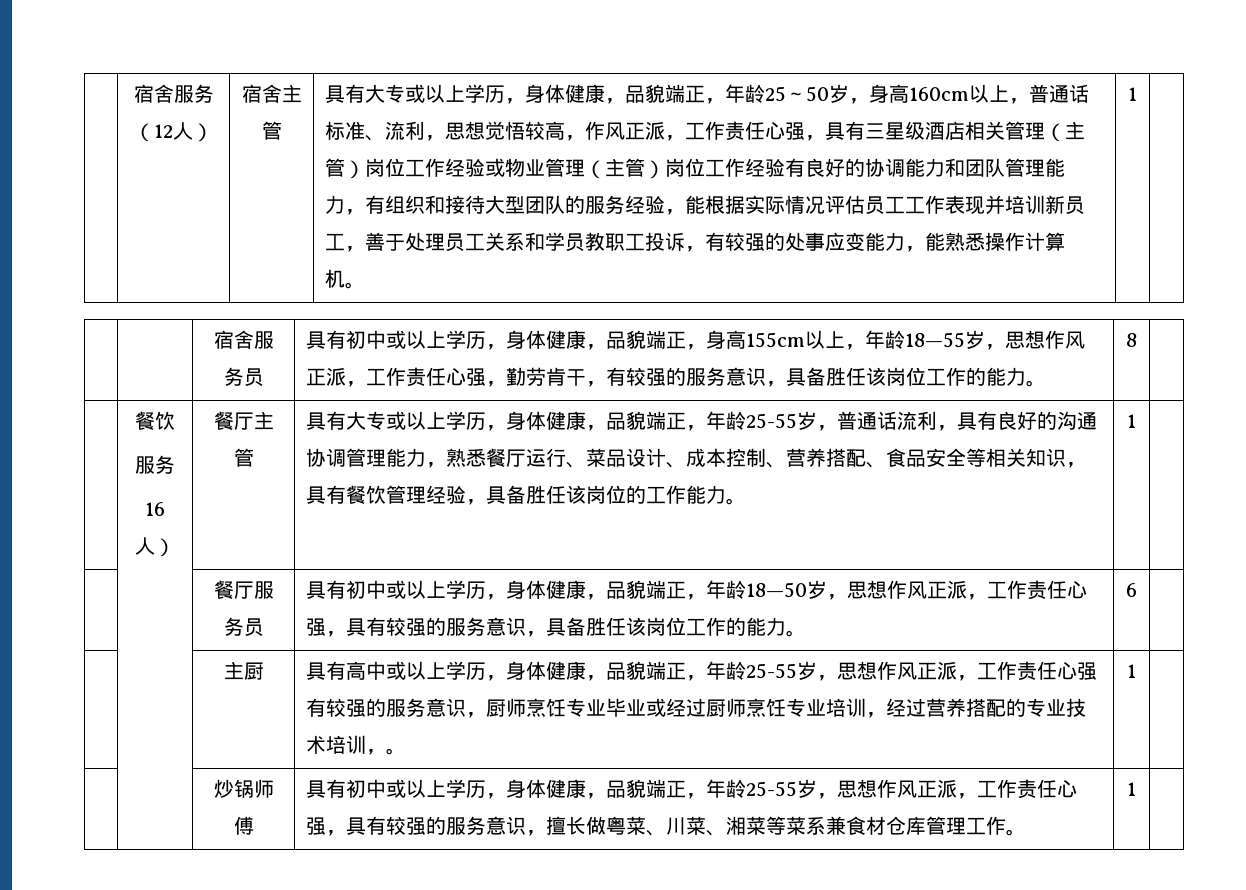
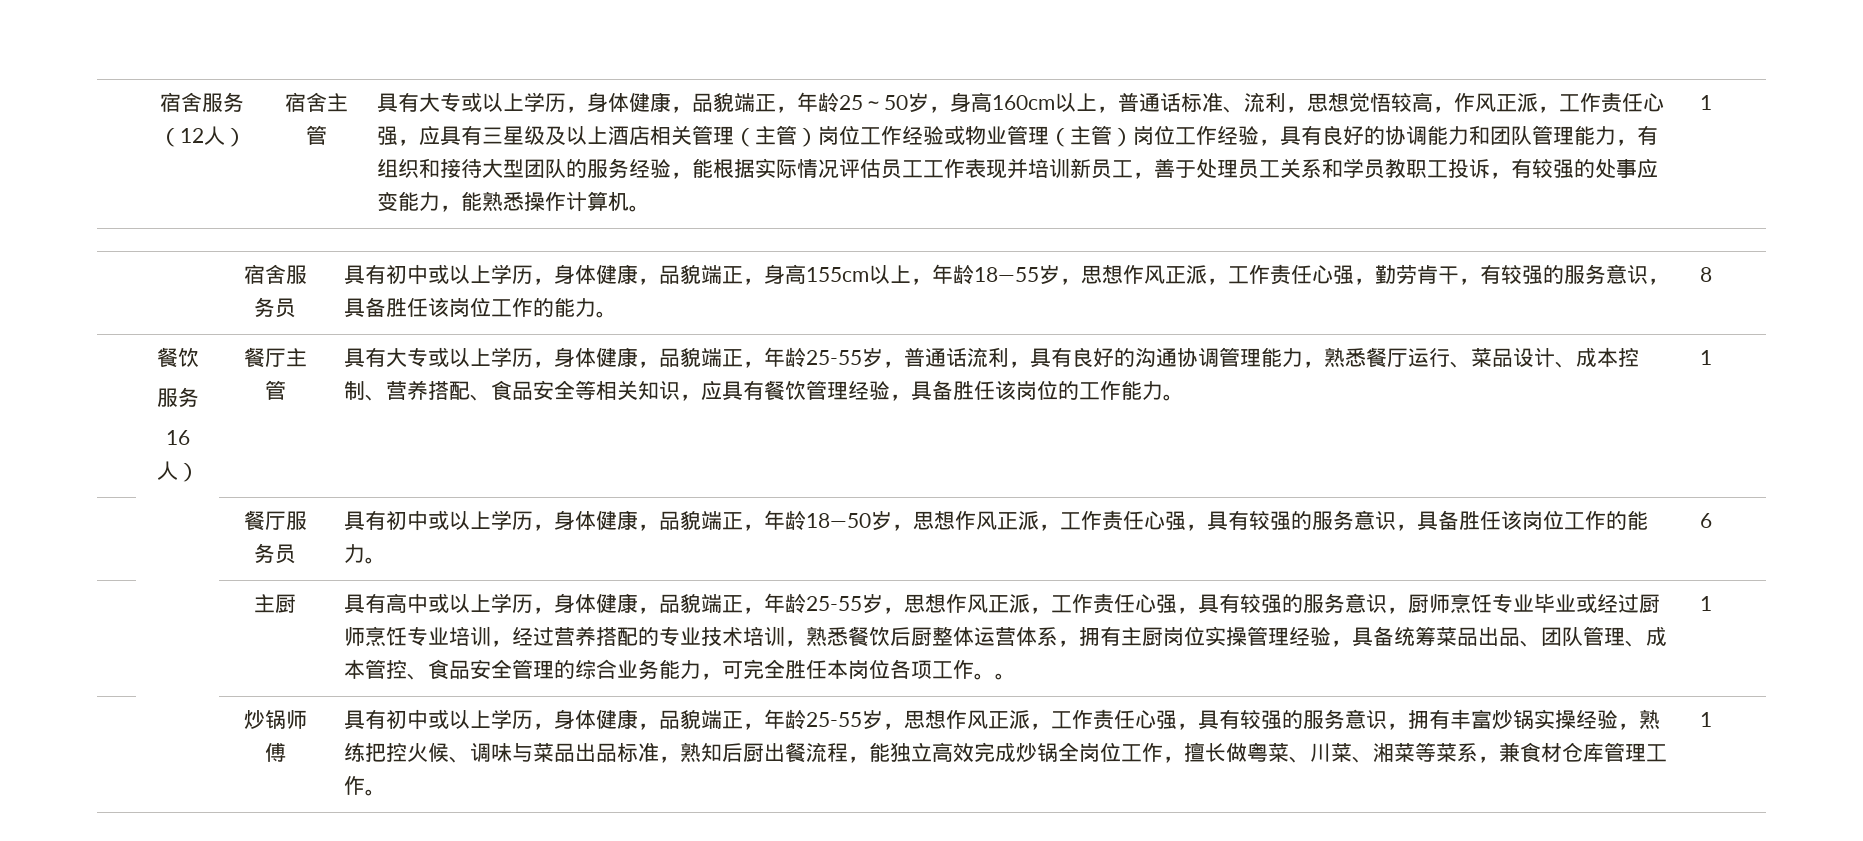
(825, 138) none -> [419,125,441,145] 应
(925, 130) none -> [545,126,609,145] 及以上
(785, 168) none -> [1259,126,1302,146] ，具
(1086, 465) none -> [701,380,723,400] 应
(1097, 671) none -> [1177,594,1220,614] ，具
(386, 752) none -> [806,626,1668,647] [344,659,996,680] 熟悉餐饮后厨整体运营体系，拥有主厨岗位实操管理经验，具备统筹菜品出品、团队管理、成本管控、食品安全管理的综合业务能力，可完全胜任本岗位各项工作。
(546, 833) none -> [1408,709,1661,730] [344,742,1185,763] 拥有丰富炒锅实操经验，熟练把控火候、调味与菜品出品标准，熟知后厨出餐流程，能独立高效完成炒锅全岗位工作，
(826, 825) none -> [1478,756,1500,763] ，

